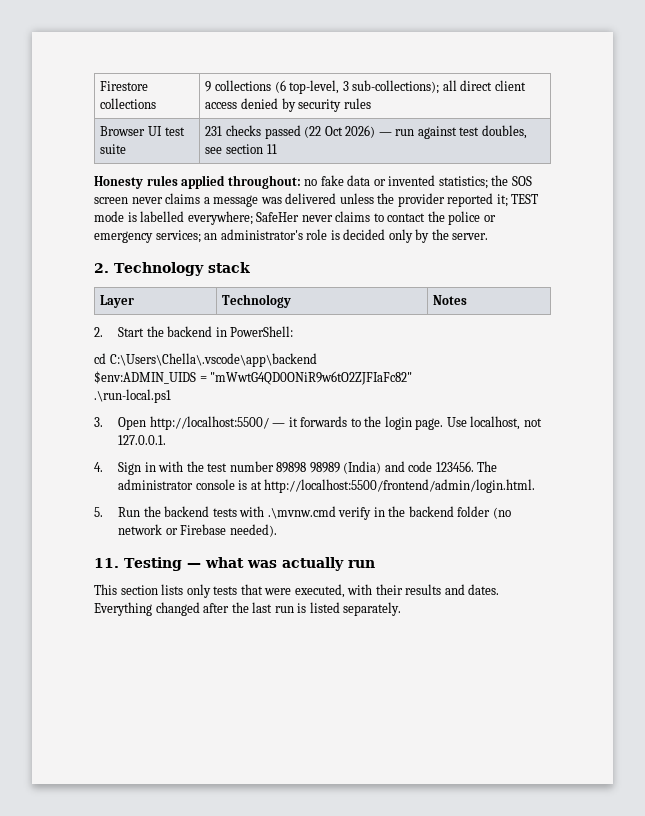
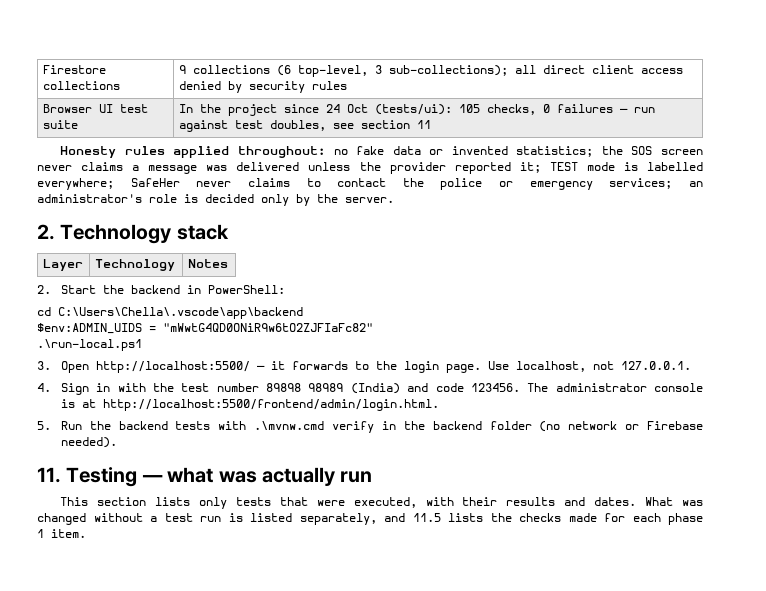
[205,125,376,139] 231 checks passed (22 Oct 2026) -> [178,104,613,116] In the project since 24 Oct (tests/ui): 105 checks, 0 failures
[94,602,402,616] Everything changed after the last run is listed separately. -> [645,497,704,506] [37,513,703,525] [37,529,86,538] What was changed without a test run is listed separately, and 11.5 lists the checks made for each phase 1 item.

